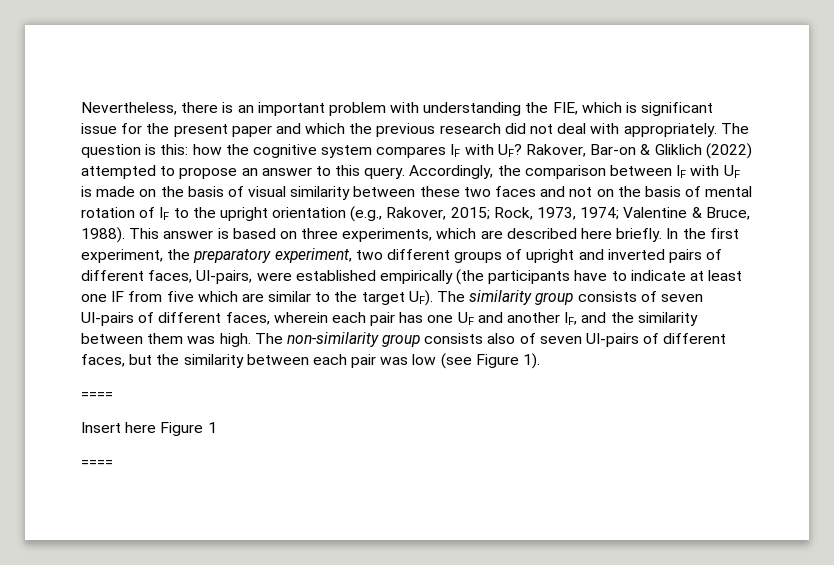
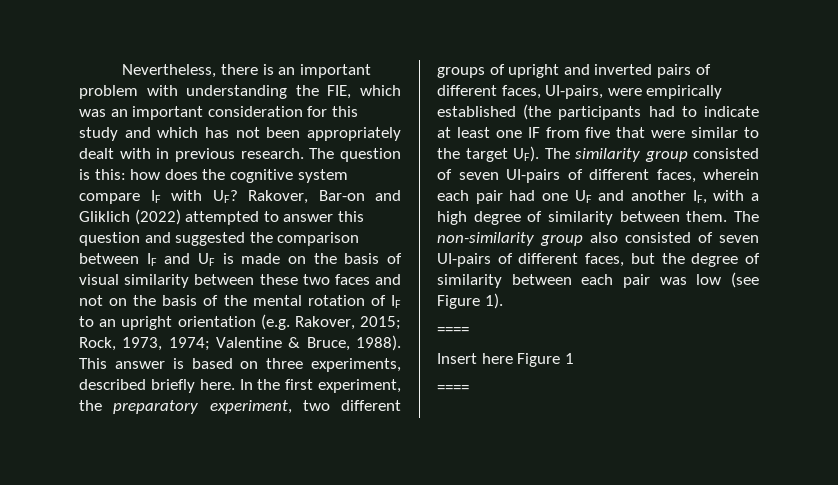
[626,102,714,116] [81,123,717,137] is significant issue for the present paper and which the previous research did not deal with appropriately. -> [79,106,358,120] [79,127,401,141] [79,148,304,162] was an important consideration for this study and which has not been appropriately dealt with in previous research.
(222, 149) none -> [164,169,198,180] does
[376,146,447,158] compares -> [79,193,140,204] compare
[640,144,651,155] & -> [375,190,401,201] and
[179,165,494,179] propose an answer to this query. Accordingly, -> [283,211,364,222] [79,232,246,246] answer this question and suggested
[690,165,720,176] with -> [164,253,191,264] and
(702, 191) none -> [223,295,247,306] the
[192,207,216,218] the -> [99,319,117,327] an
[350,206,383,222] (e.g., -> [260,314,290,330] (e.g.
[436,228,663,242] which are described here briefly. -> [79,379,235,393] described briefly here.
[295,270,453,284] established empirically -> [646,85,723,99] [437,106,516,117] empirically established
[574,270,608,281] have -> [648,106,675,117] had
[197,291,264,302] which are -> [616,127,686,138] that were
[577,291,637,302] consists -> [693,148,759,159] consisted
[399,312,424,323] has -> [509,190,536,201] had
[581,312,698,326] [81,333,251,347] and the similarity between them was high. -> [713,190,759,201] [437,211,728,225] with a high degree of similarity between them.
[424,333,516,344] consists also -> [590,232,691,243] also consisted
(180, 359) none -> [691,253,760,267] degree of

